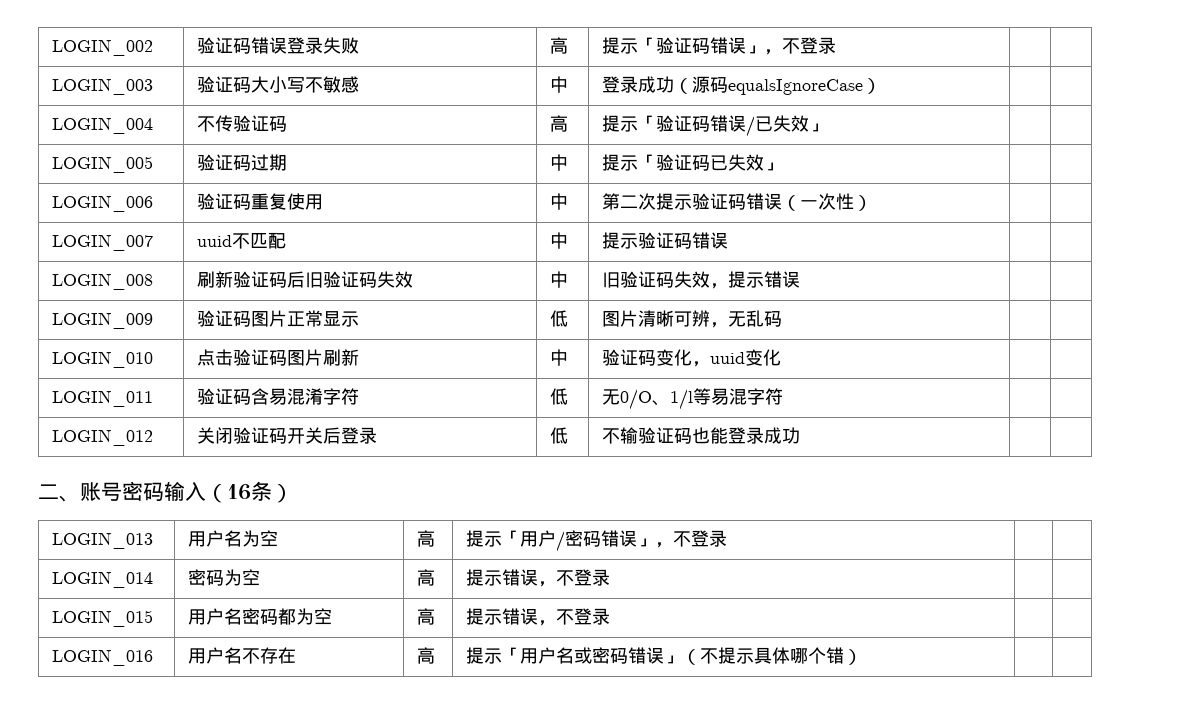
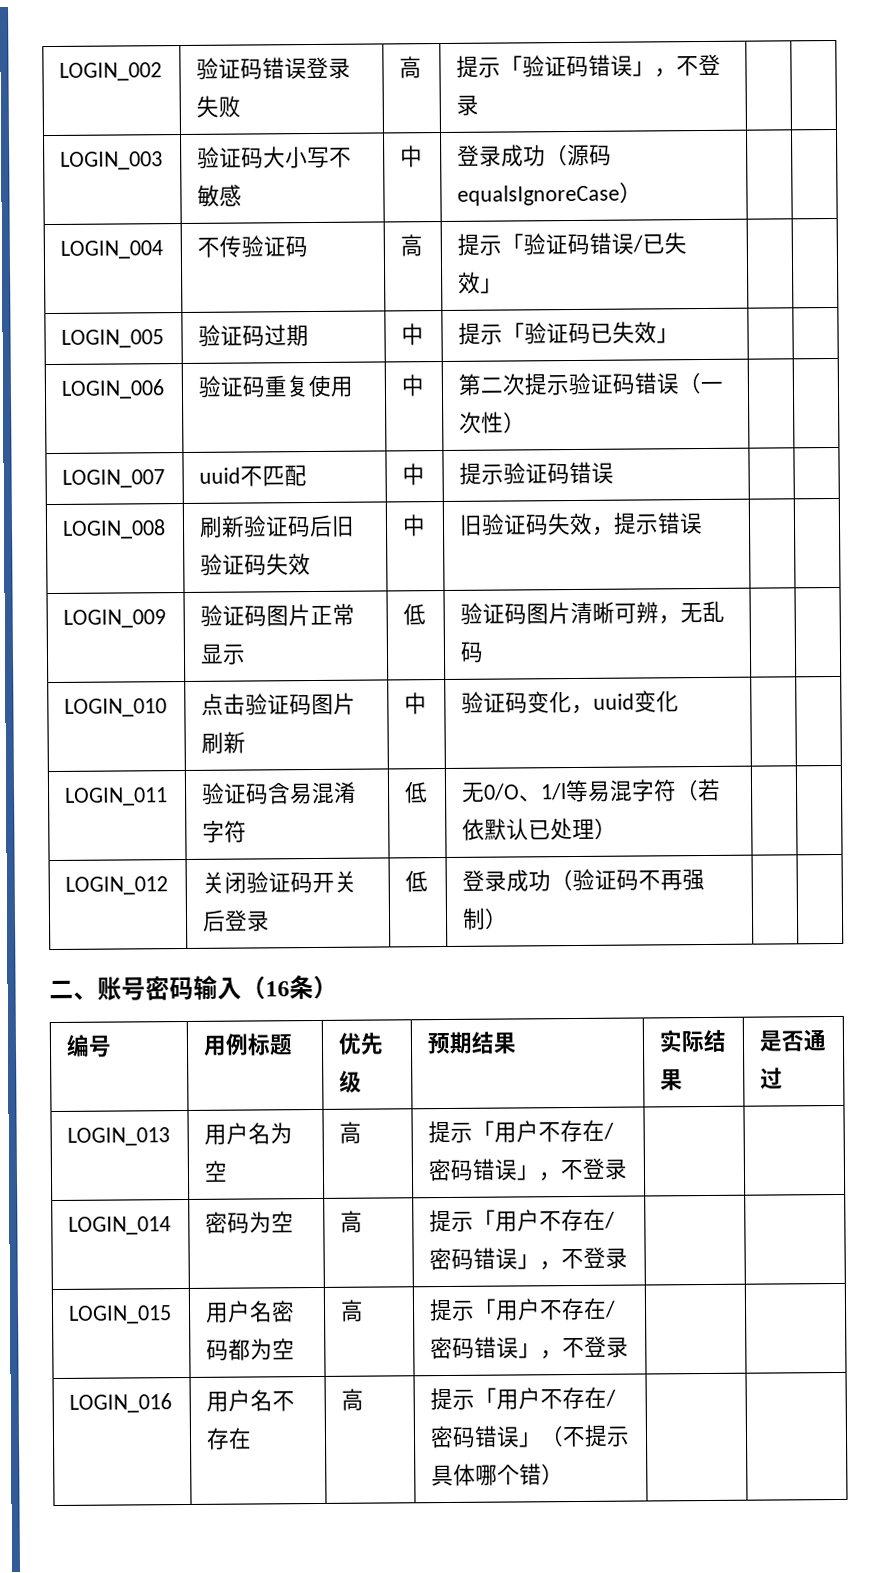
(568, 318) none -> [460,602,528,625] 验证码
(783, 396) none -> [675,778,722,802] [462,818,618,841] （若依默认已处理）
[601,427,800,444] 不输验证码也能登录成功 -> [462,868,706,892] [462,907,509,930] 登录成功（验证码不再强制）
(293, 493) none -> [66,1034,113,1058] [203,1033,294,1056] [338,1032,385,1055] [339,1070,363,1093] [427,1031,518,1055] [659,1029,728,1053] [660,1069,684,1091] [759,1029,828,1052] [760,1067,784,1090] // 编号 | 用例标题 | 优先级 | 预期结果 | 实际结果 | 是否通过
(556, 538) none -> [538,1119,606,1143] 不存在
[501,569,538,586] 错误 -> [473,1208,616,1232] [429,1247,541,1271] 「用户不存在/密码错误」
[501,608,538,625] 错误 -> [473,1297,617,1321] [430,1336,542,1360] 「用户不存在/密码错误」
[555,647,592,664] 名或 -> [540,1386,617,1410] 不存在/

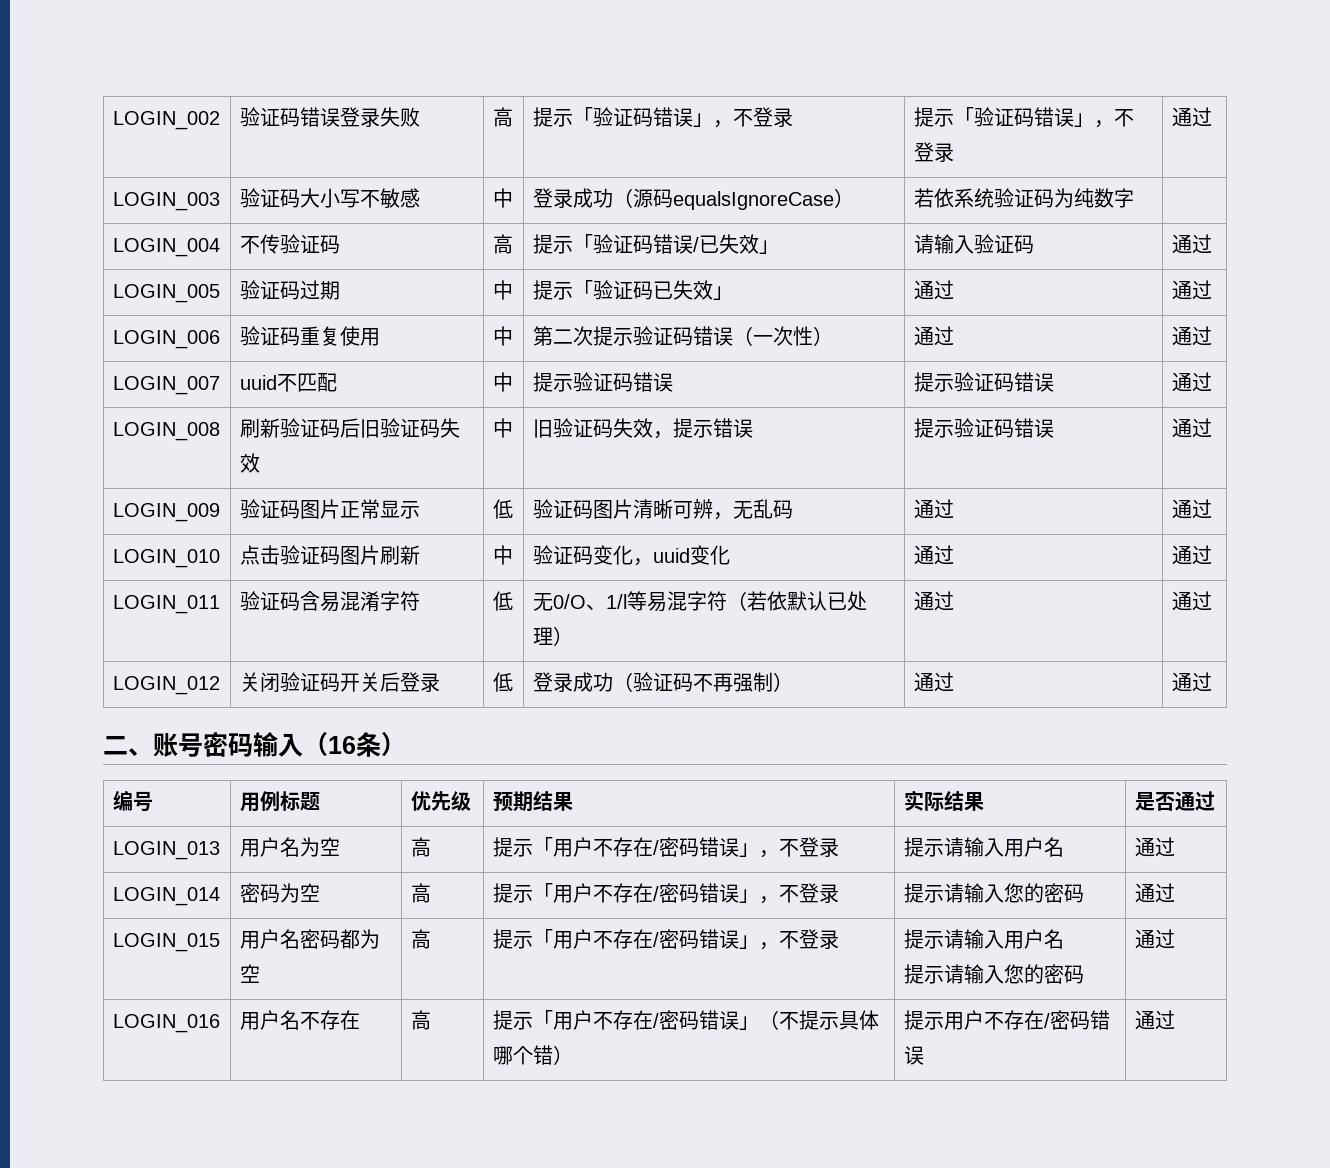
(480, 105) | -> [913,107,1134,128] [913,142,954,162] [1171,107,1212,127] 提示「验证码错误」，不登录 | 通过
(643, 193) none -> [913,188,1134,208] 若依系统验证码为纯数字
(504, 285) | -> [913,234,1034,254] [1171,234,1212,254] 请输入验证码 | 通过
(680, 335) | -> [913,280,954,300] [1171,280,1212,300] 通过 | 通过
(527, 423) | -> [913,326,954,346] [1171,326,1212,346] 通过 | 通过
(615, 473) | -> [913,372,1054,392] [1171,372,1212,392] 提示验证码错误 | 通过
(704, 524) | -> [913,418,1054,438] [1171,418,1212,438] 提示验证码错误 | 通过
(485, 652) | -> [913,499,954,519] [1171,499,1212,519] 通过 | 通过
(680, 701) | -> [913,545,954,565] [1171,545,1212,565] 通过 | 通过
(618, 829) | -> [913,591,954,611] [1171,591,1212,611] 通过 | 通过
(509, 919) | -> [913,672,954,692] [1171,672,1212,692] 通过 | 通过
(629, 1169) | -> [903,837,1064,857] [1134,837,1175,857] 提示请输入用户名 | 通过
(629, 1258) | -> [903,883,1084,903] [1134,883,1175,903] 提示请输入您的密码 | 通过
(630, 1347) | -> [903,929,1064,949] [903,964,1084,984] [1134,929,1175,949] 提示请输入用户名 // 提示请输入您的密码 | 通过
(565, 1475) | -> [903,1010,1110,1030] [903,1046,924,1065] [1134,1010,1175,1030] 提示用户不存在/密码错误 | 通过

